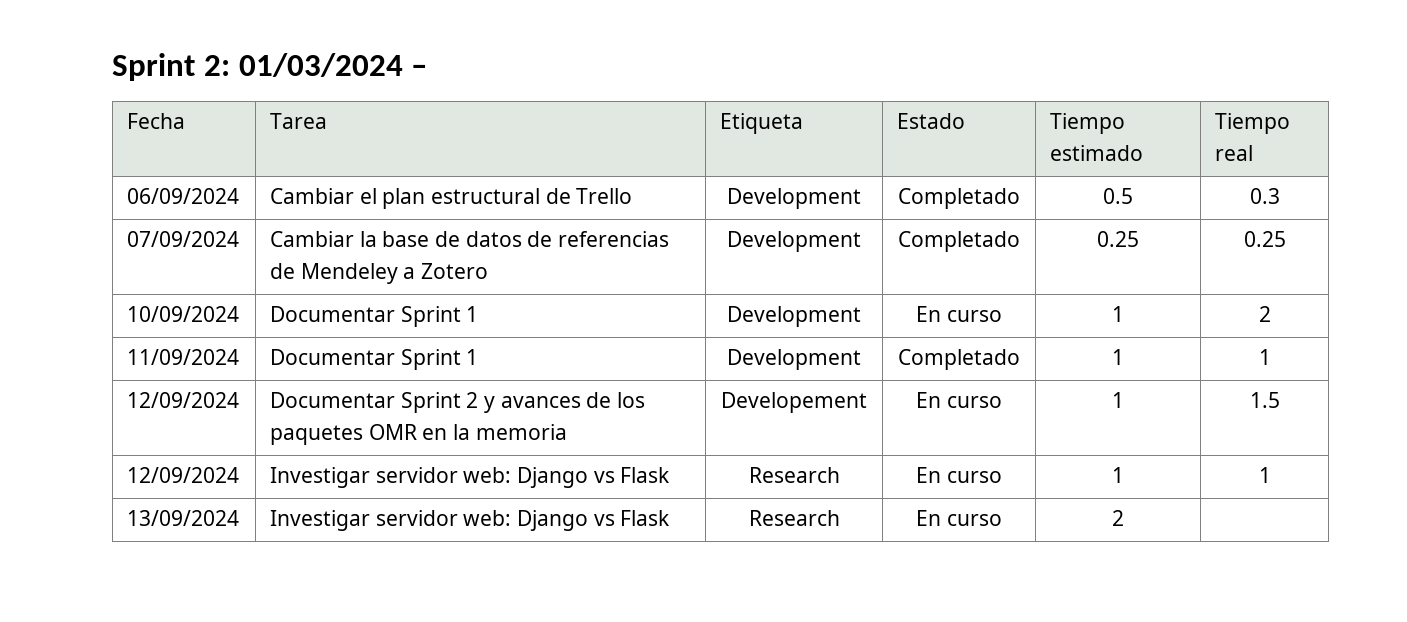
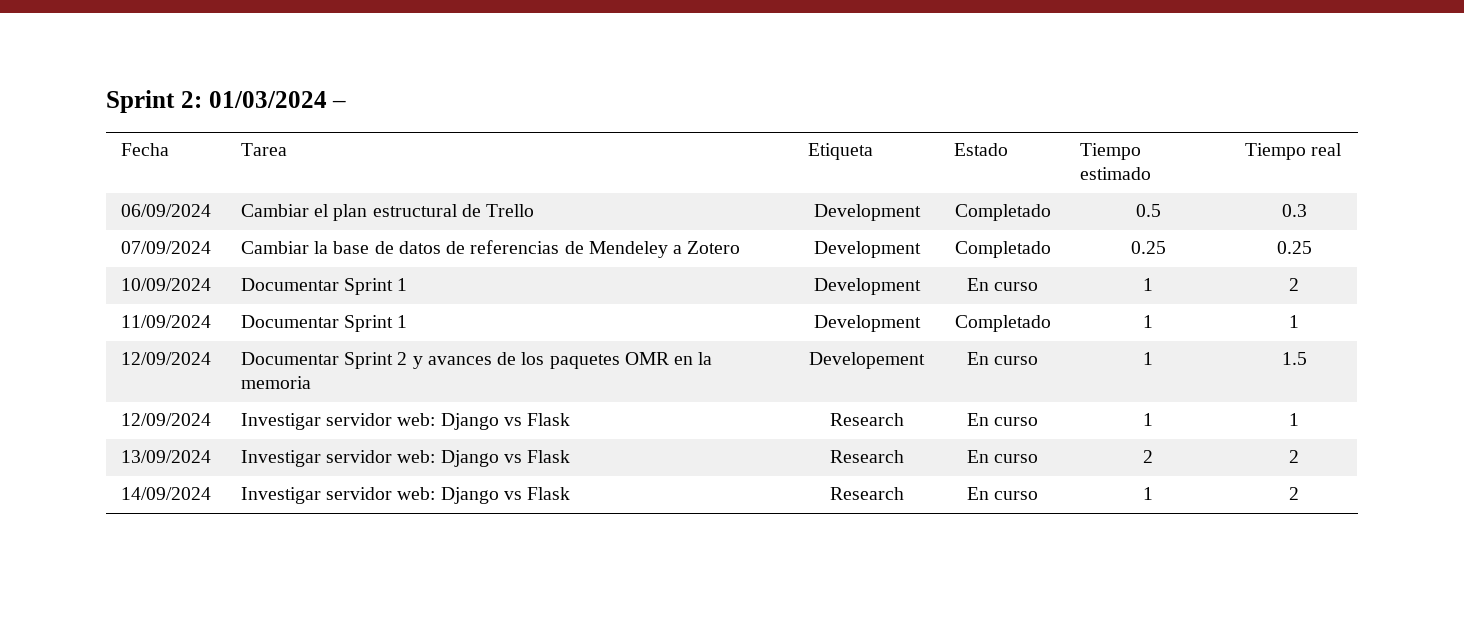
(1124, 518) none -> [1289,450,1299,463] [120,487,211,500] [240,487,571,504] [829,487,904,500] [966,487,1039,500] [1143,487,1153,500] [1289,487,1299,500] 2 // 14/09/2024 | Investigar servidor web: Django vs Flask | Research | En curso | 1 | 2

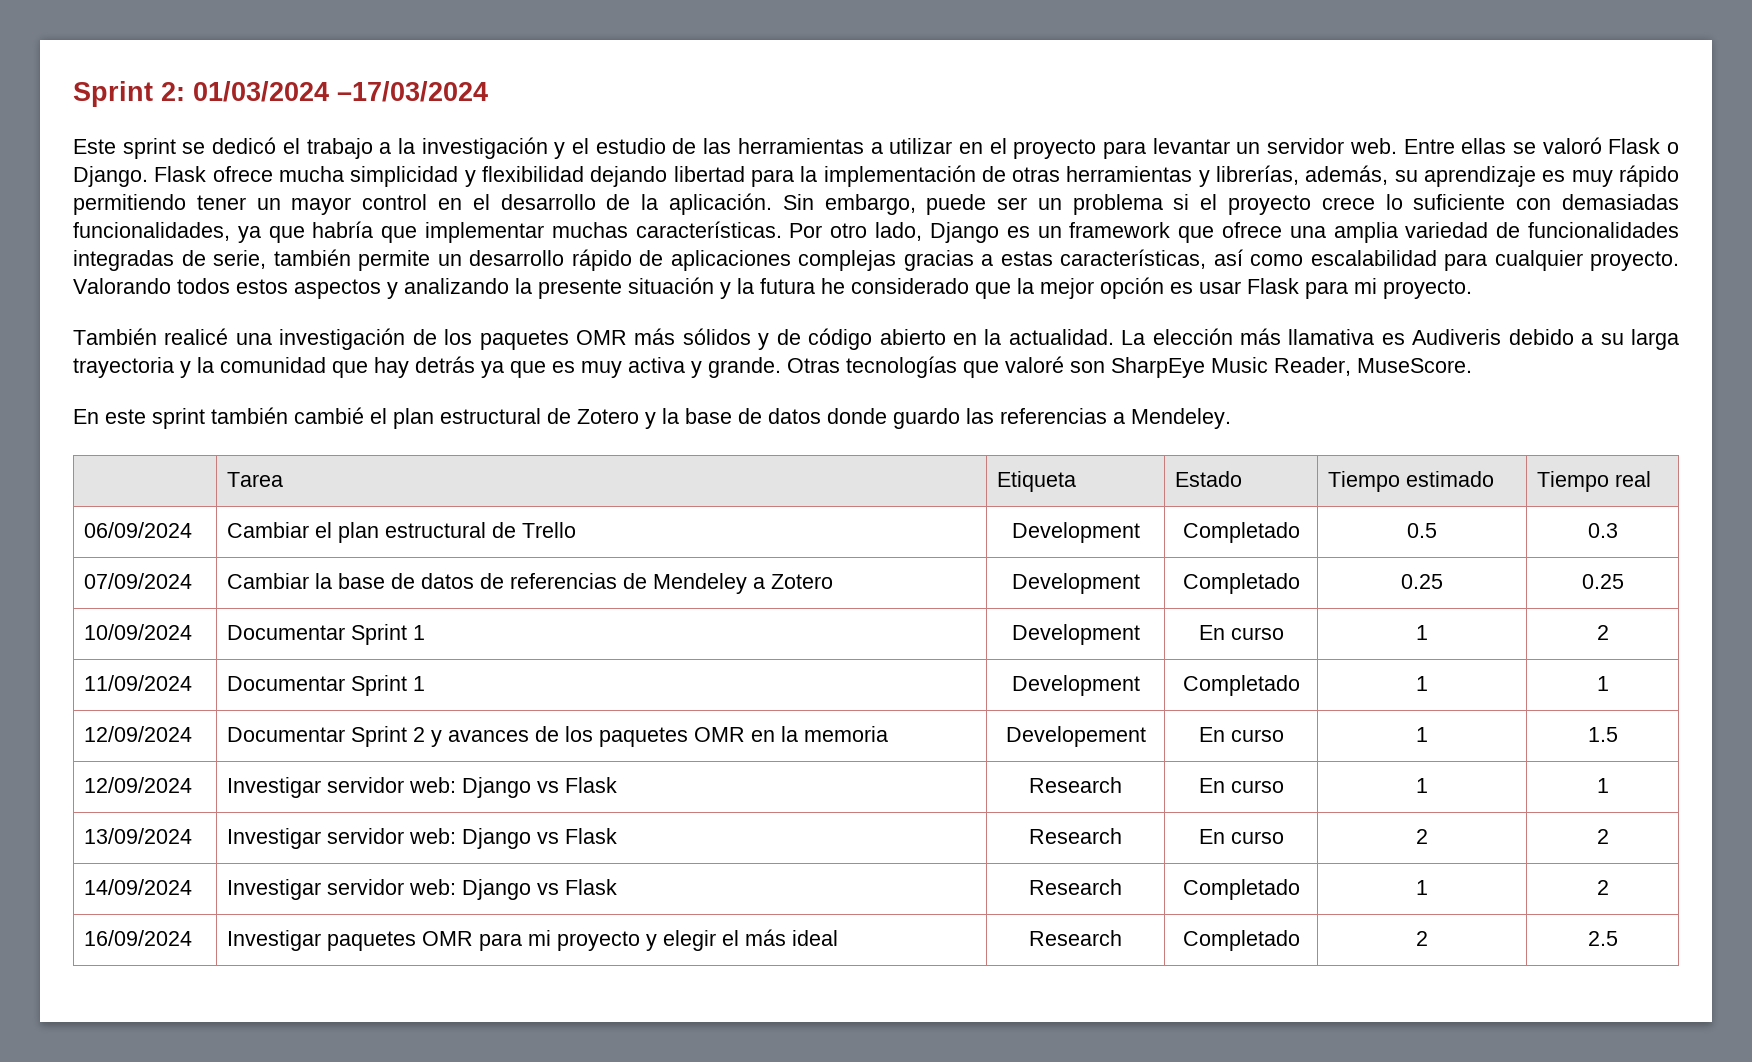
[332,100,347,108] [120,143,169,156] – // Fecha -> [337,81,488,102] [73,137,1680,159] [73,165,1679,187] [73,193,1680,215] [73,221,1680,243] [73,249,1679,271] [73,277,1472,299] [73,328,1679,350] [73,356,1472,378] [73,407,1231,429] –17/03/2024 // Este sprint se dedicó el trabajo a la investigación y el estudio de las herramientas a utilizar en el proyecto para levantar un servidor web. Entre ellas se valoró Flask o Django. Flask ofrece mucha simplicidad y flexibilidad dejando libertad para la implementación de otras herramientas y librerías, además, su aprendizaje es muy rápido permitiendo tener un mayor control en el desarrollo de la aplicación. Sin embargo, puede ser un problema si el proyecto crece lo suficiente con demasiadas funcionalidades, ya que habría que implementar muchas características. Por otro lado, Django es un framework que ofrece una amplia variedad de funcionalidades integradas de serie, también permite un desarrollo rápido de aplicaciones complejas gracias a estas características, así como escalabilidad para cualquier proyecto. Valorando todos estos aspectos y analizando la presente situación y la futura he considerado que la mejor opción es usar Flask para mi proyecto. // También realicé una investigación de los paquetes OMR más sólidos y de código abierto en la actualidad. La elección más llamativa es Audiveris debido a su larga trayectoria y la comunidad que hay detrás ya que es muy activa y grande. Otras tecnologías que valoré son SharpEye Music Reader, MuseScore. // En este sprint también cambié el plan estructural de Zotero y la base de datos donde guardo las referencias a Mendeley. //
[966,487,1039,500] [1143,487,1153,500] [1289,487,1299,500] En curso | 1 | 2 -> [1182,879,1300,900] [1416,880,1428,895] [1596,880,1609,895] [83,930,192,946] [226,929,838,951] [1029,930,1122,946] [1182,930,1300,951] [1416,931,1428,946] [1587,931,1618,946] Completado | 1 | 2 // 16/09/2024 | Investigar paquetes OMR para mi proyecto y elegir el más ideal | Research | Completado | 2 | 2.5

